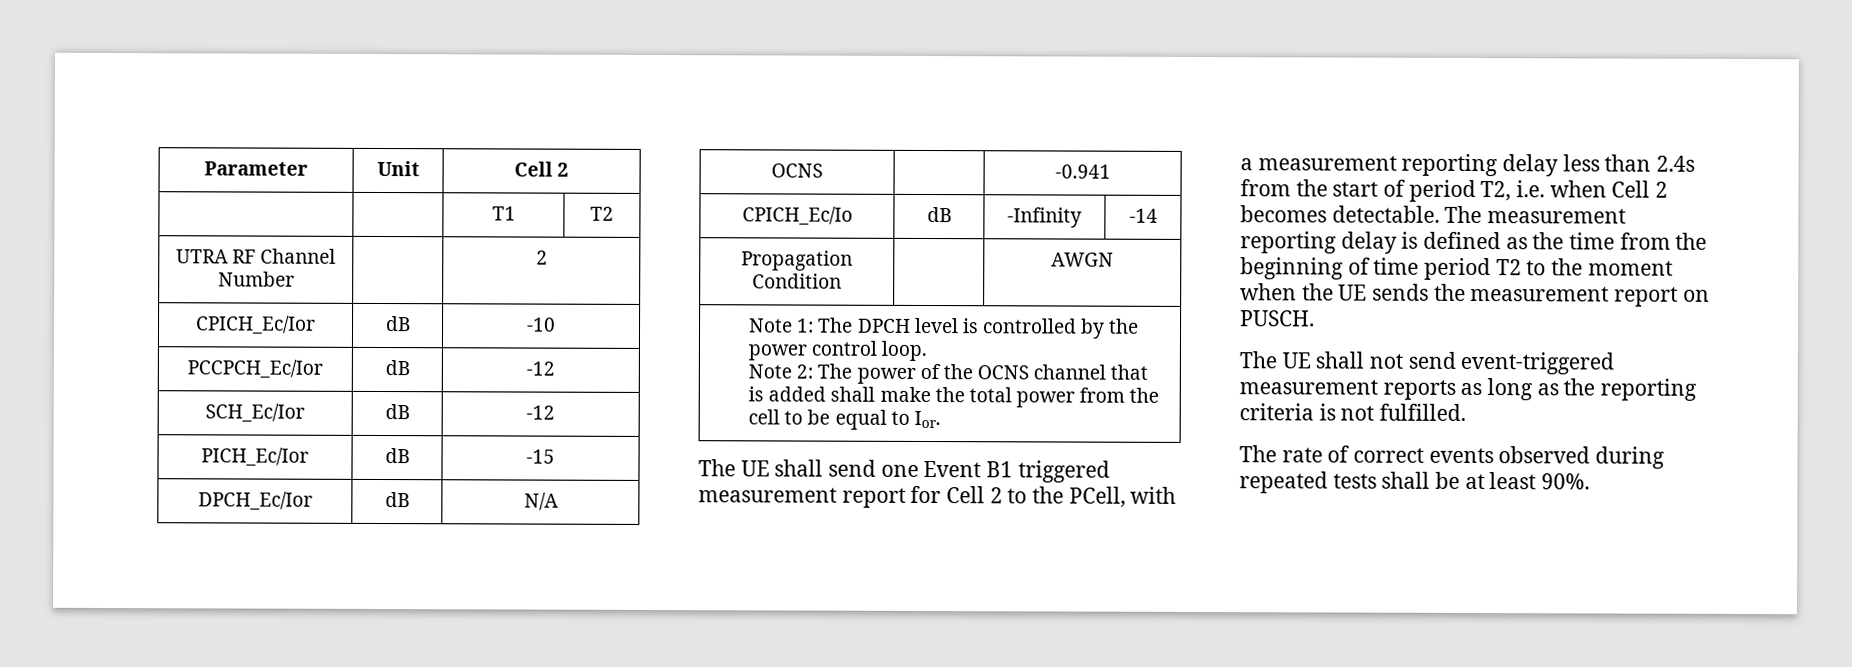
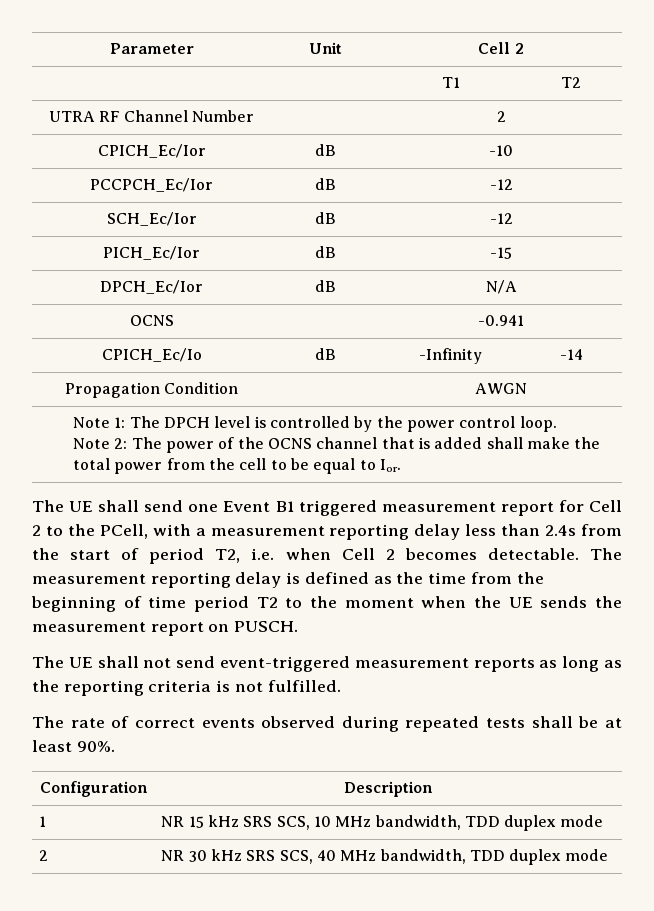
(1591, 481) none -> [40,781,148,797] [344,781,433,797] [39,816,47,827] [161,815,603,831] [39,850,49,861] [161,849,608,865] // Configuration | Description // 1 | NR 15 kHz SRS SCS, 10 MHz bandwidth, TDD duplex mode // 2 | NR 30 kHz SRS SCS, 40 MHz bandwidth, TDD duplex mode

